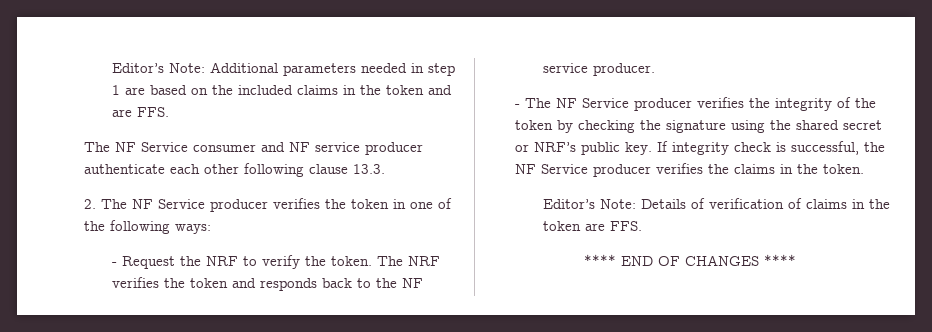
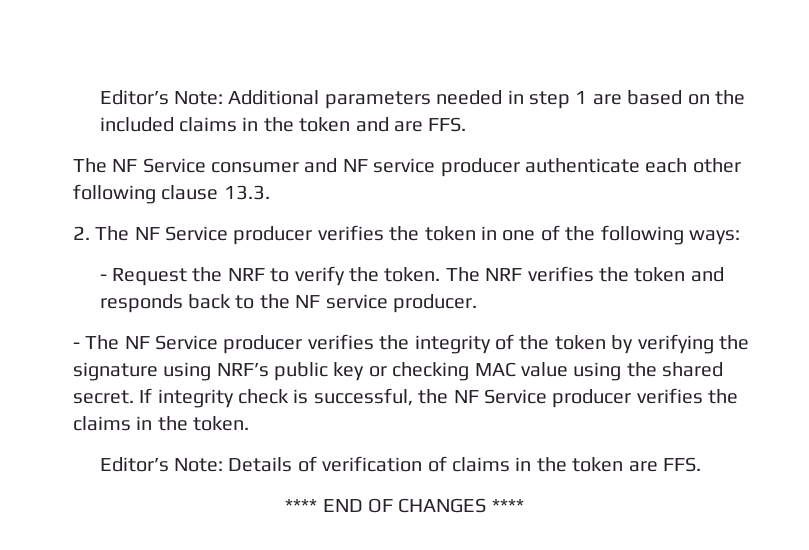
[577,120,635,133] checking -> [637,334,714,354] verifying
[769,120,882,130] [514,142,652,155] the shared secret or NRF’s public key. -> [216,362,724,381] [72,390,134,404] NRF’s public key or checking MAC value using the shared secret.

